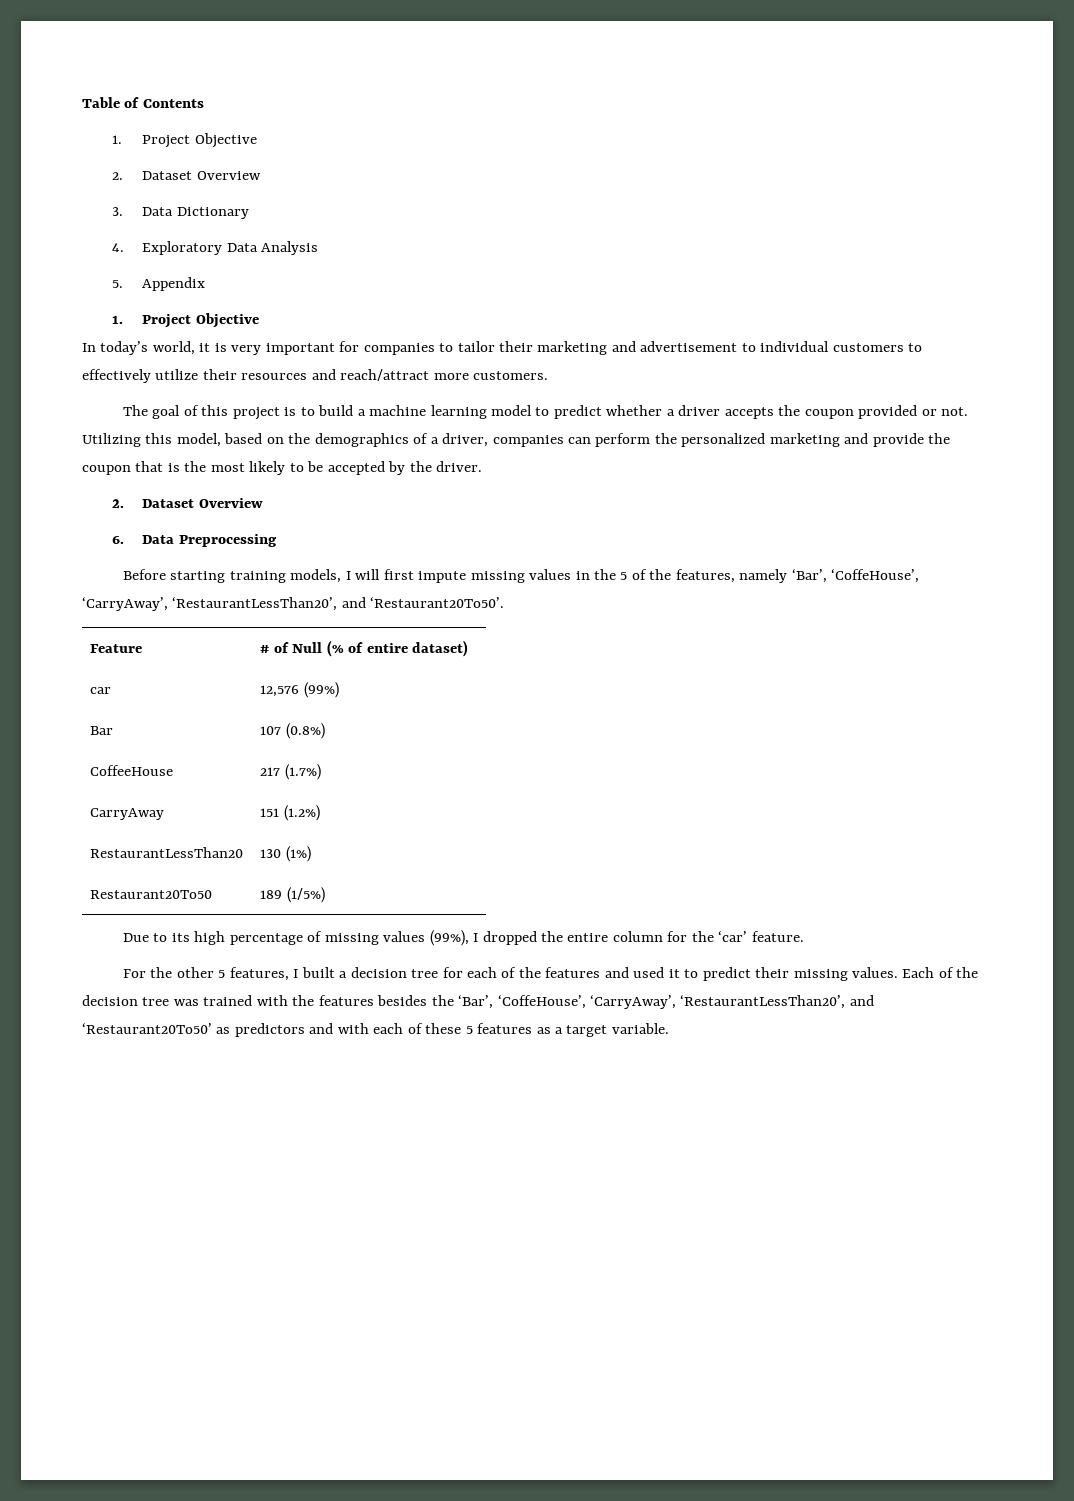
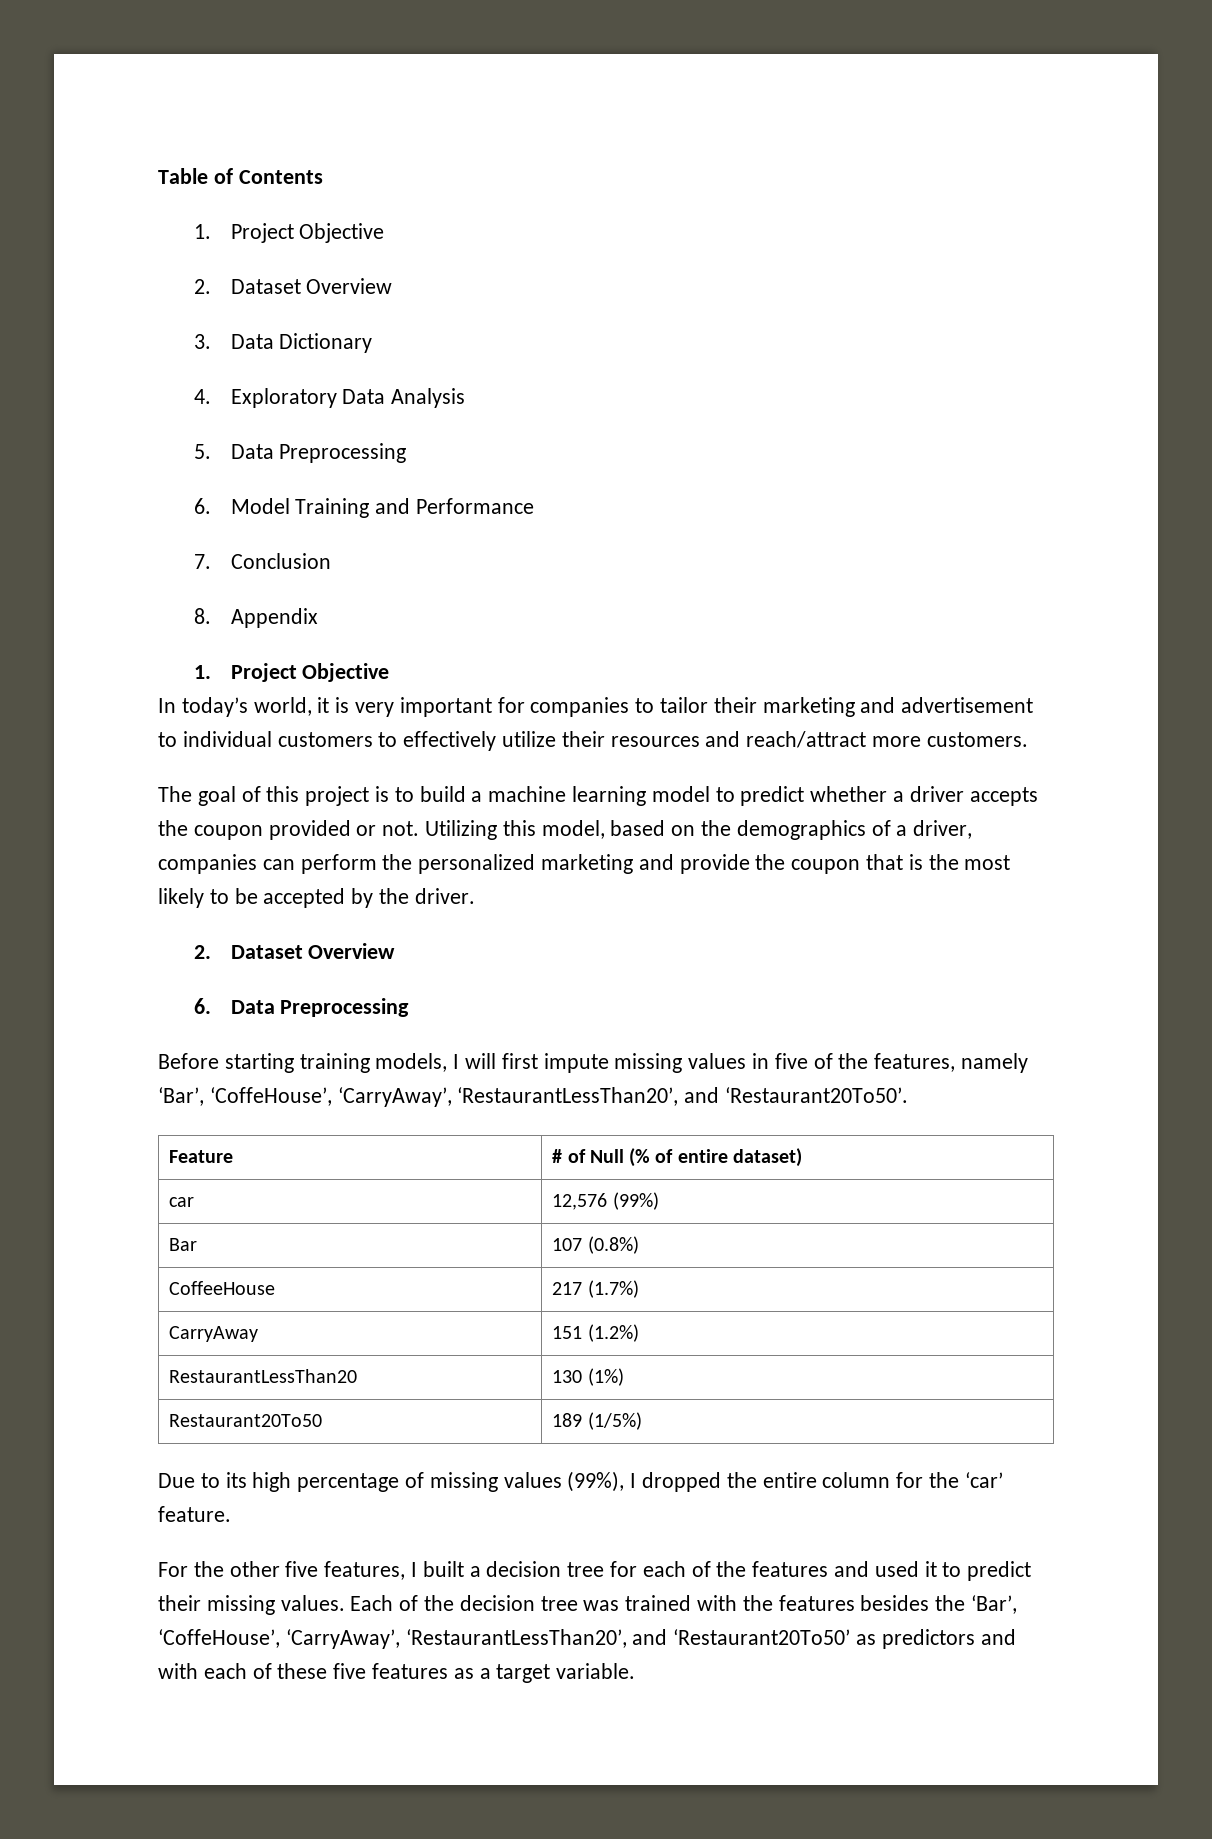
(124, 284) none -> [230,443,407,463] [194,498,534,518] [194,553,331,569] [194,608,212,624] Data Preprocessing // 6. Model Training and Performance // 7. Conclusion // 8.
[593,569,628,580] the 5 -> [774,1053,808,1069] five
[218,970,226,978] 5 -> [285,1561,319,1577] five
[465,1026,473,1034] 5 -> [333,1663,367,1679] five

